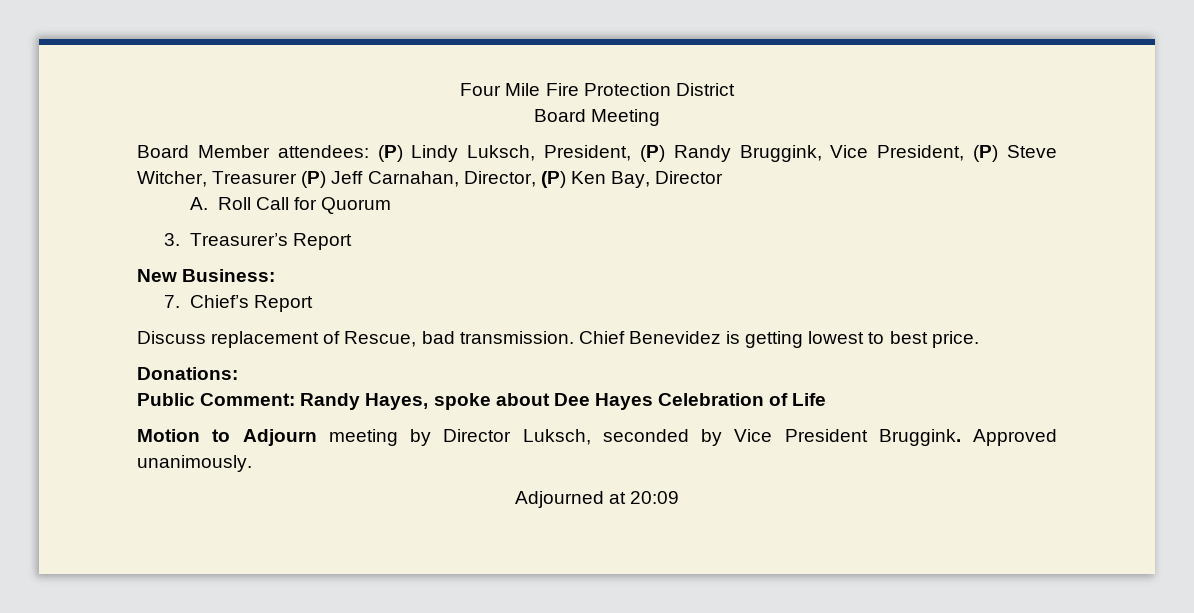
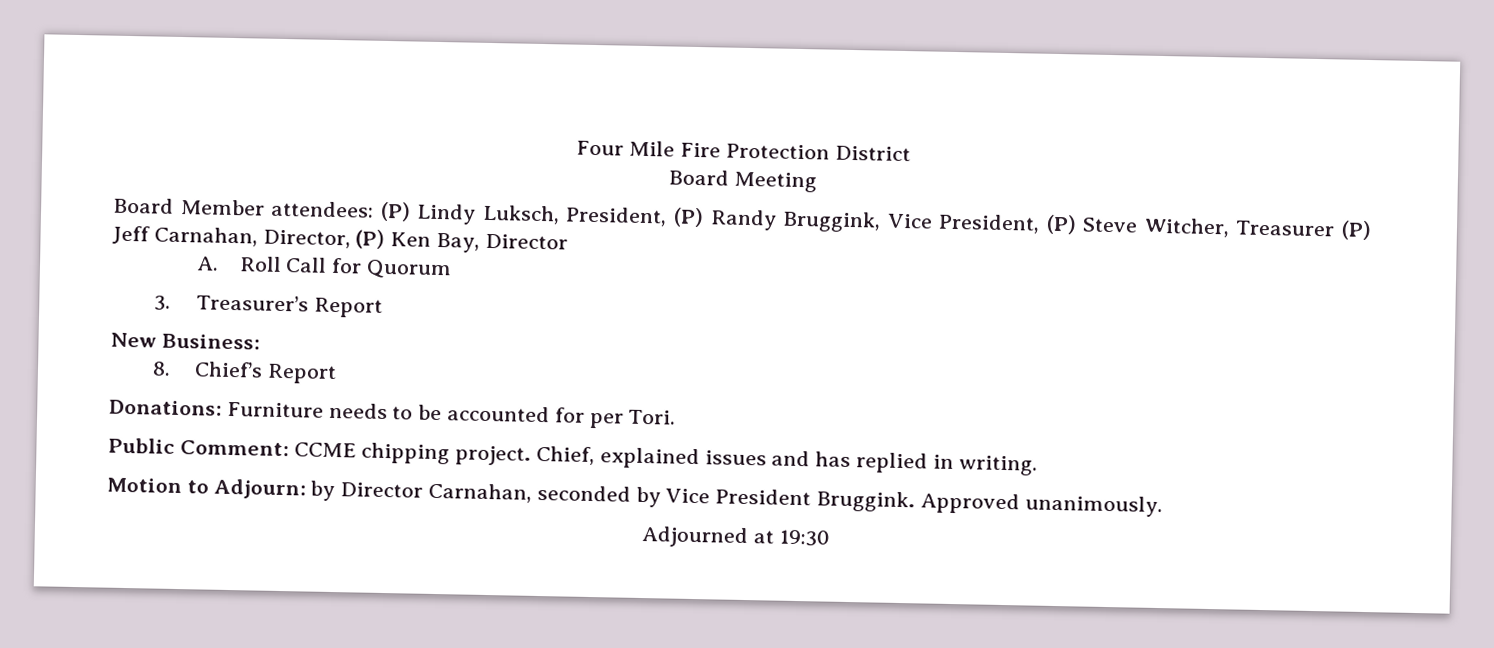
[163,295,180,308] 7. -> [151,361,171,376] 8.
[137,331,979,348] [137,367,238,380] [137,393,827,410] Discuss replacement of Rescue, bad transmission. Chief Benevidez is getting lowest to best price. // Donations: // Public Comment: Randy Hayes, spoke about Dee Hayes Celebration of Life -> [109,399,677,429] [108,437,1038,476] Donations: Furniture needs to be accounted for per Tori. // Public Comment: CCME chipping project. Chief, explained issues and has replied in writing.
[242,429,398,446] Adjourn meeting -> [213,478,306,500] Adjourn:
[522,429,591,445] Luksch, -> [428,482,533,503] Carnahan,
[630,491,680,504] 20:09 -> [778,529,831,547] 19:30

